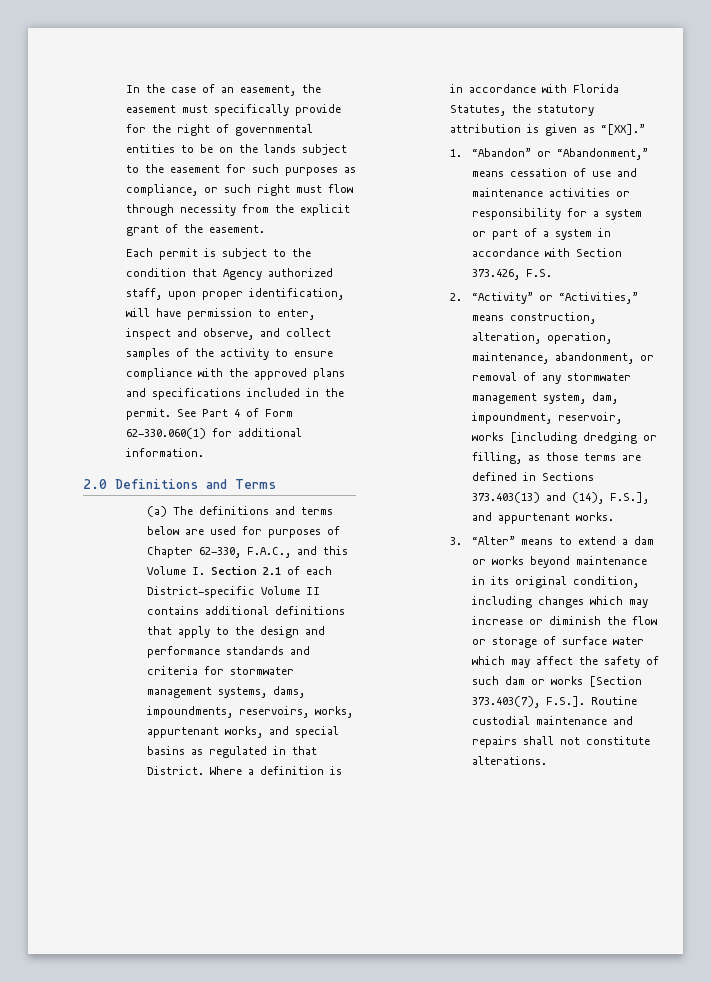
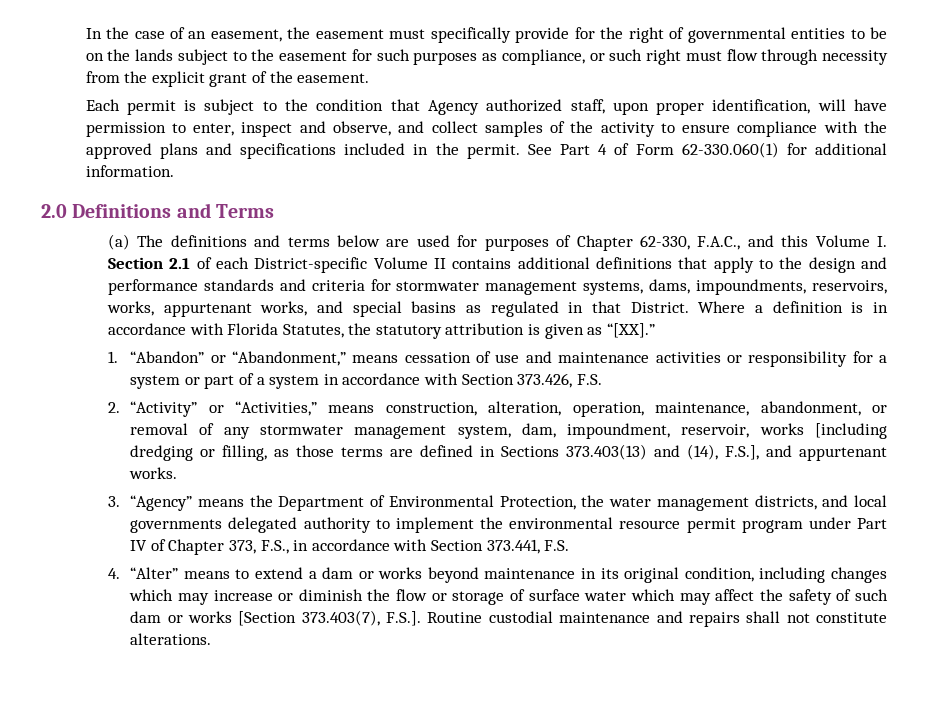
(463, 541) none -> [130,495,887,511] [130,517,888,533] [130,539,570,555] [107,568,120,579] “Agency” means the Department of Environmental Protection, the water management districts, and local governments delegated authority to implement the environmental resource permit program under Part IV of Chapter 373, F.S., in accordance with Section 373.441, F.S. // 4.

